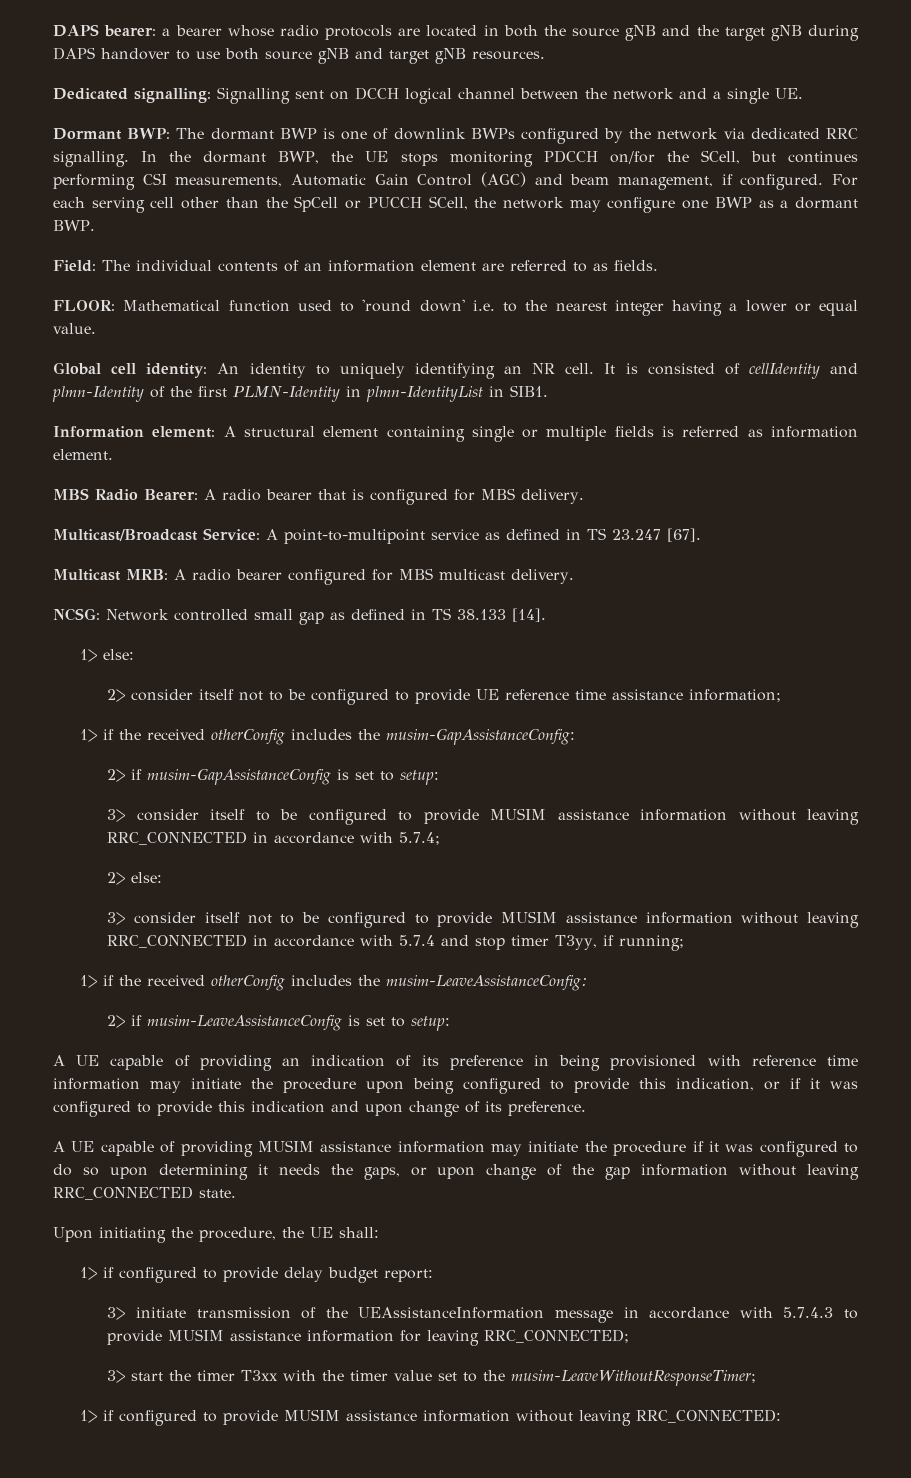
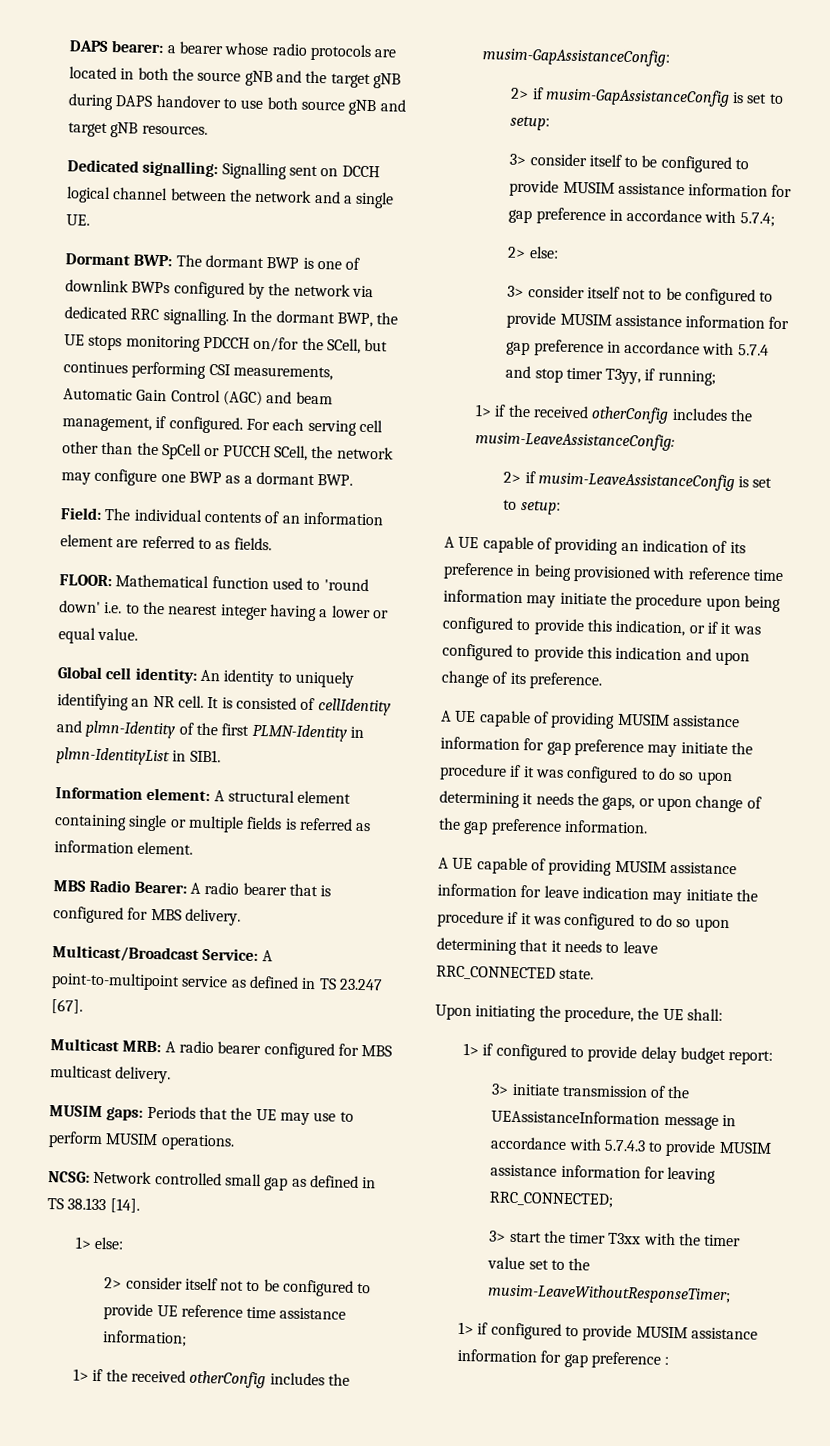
(574, 576) none -> [49,1105,354,1126] [48,1131,235,1151] // MUSIM gaps: Periods that the UE may use to perform MUSIM operations.
[738,809,860,825] [107,831,248,845] without leaving RRC_CONNECTED -> [771,184,793,198] [508,207,606,225] for gap preference
[741,912,859,928] [107,934,248,948] without leaving RRC_CONNECTED -> [768,316,790,330] [506,339,604,357] for gap preference
(485, 1147) none -> [523,738,644,757] for gap preference
[641,1164,859,1180] information without leaving -> [490,818,648,836] [438,857,737,876] [437,883,758,905] [437,910,730,933] [436,937,658,955] preference information. // A UE capable of providing MUSIM assistance information for leave indication may initiate the procedure if it was configured to do so upon determining that it needs to leave
[516,1409,782,1426] without leaving RRC_CONNECTED: -> [540,1350,670,1369] for gap preference :

